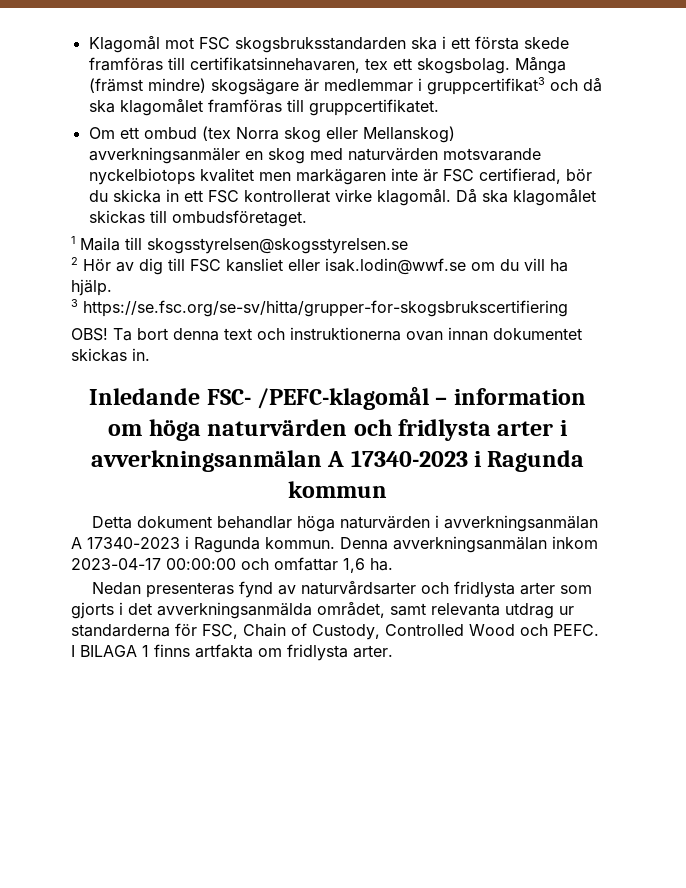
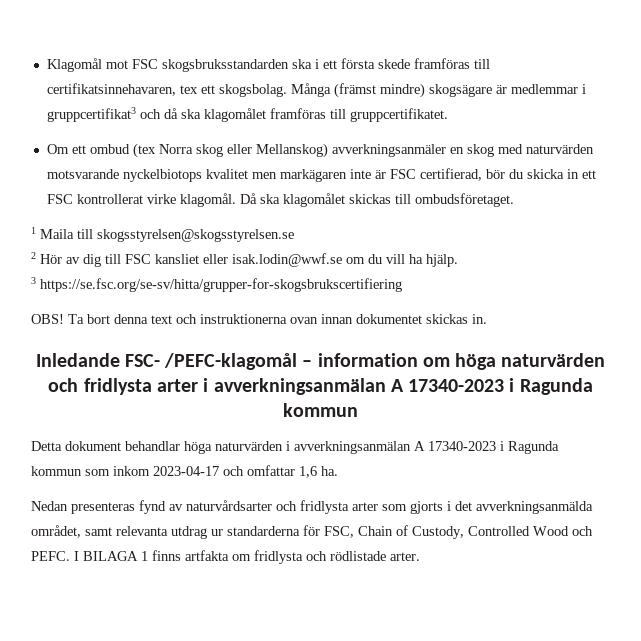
[265,536,547,553] kommun. Denna avverkningsanmälan -> [31,466,110,476] kommun som
[166,558,236,570] 00:00:00 -> (219, 471) none
(348, 652) none -> [306,551,386,561] och rödlistade

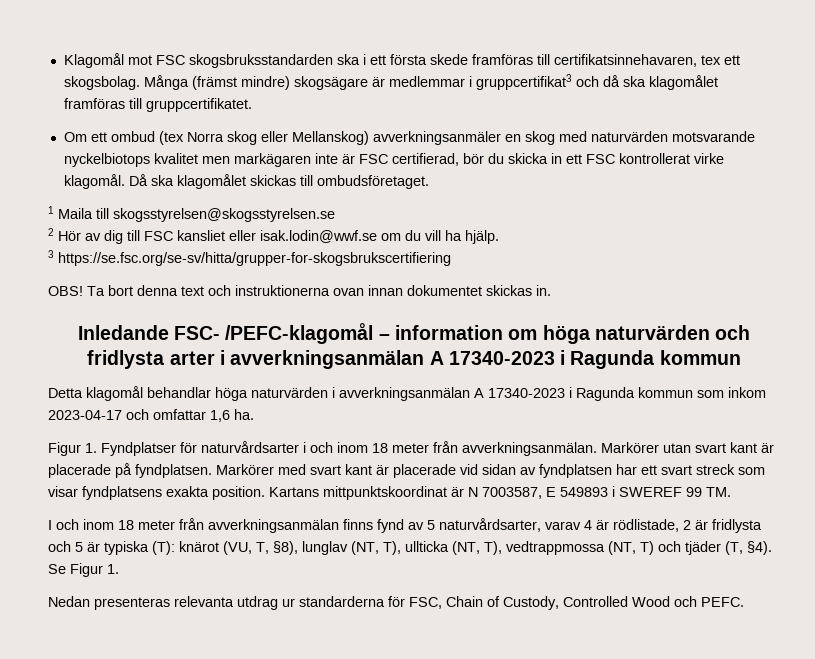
[65,441,121,451] dokument -> [86,386,143,401] klagomål
[31,500,593,514] [31,525,112,538] Nedan presenteras fynd av naturvårdsarter och fridlysta arter som gjorts i det avverkningsanmälda området, samt -> [48,441,774,456] [48,463,765,478] [48,486,731,500] [48,518,762,533] [48,541,772,555] [48,563,119,577] [48,596,170,610] Figur 1. Fyndplatser för naturvårdsarter i och inom 18 meter från avverkningsanmälan. Markörer utan svart kant är placerade på fyndplatsen. Markörer med svart kant är placerade vid sidan av fyndplatsen har ett svart streck som visar fyndplatsens exakta position. Kartans mittpunktskoordinat är N 7003587, E 549893 i SWEREF 99 TM. // I och inom 18 meter från avverkningsanmälan finns fynd av 5 naturvårdsarter, varav 4 är rödlistade, 2 är fridlysta och 5 är typiska (T): knärot (VU, T, §8), lunglav (NT, T), ullticka (NT, T), vedtrappmossa (NT, T) och tjäder (T, §4). Se Figur 1. // Nedan presenteras
[74,550,420,564] I BILAGA 1 finns artfakta om fridlysta och rödlistade arter. -> (744, 602) none

